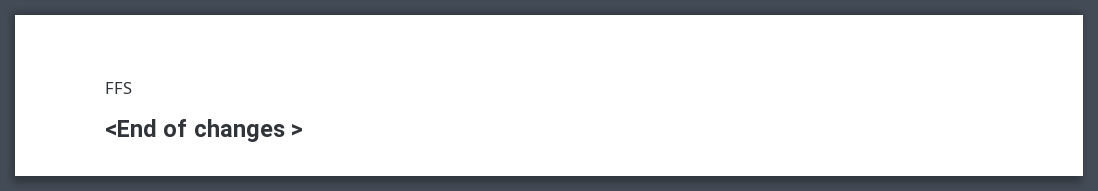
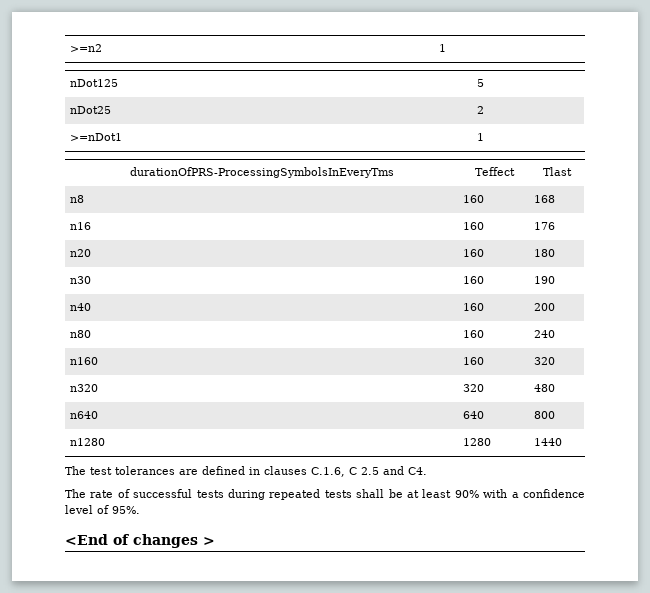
[105,82,132,94] FFS -> [69,44,102,52] [438,44,446,52] [69,79,118,87] [476,79,484,87] [69,106,111,114] [476,106,484,114] [69,133,122,141] [476,133,484,141] [130,167,394,178] [474,167,515,176] [543,167,572,176] [69,195,84,203] [462,195,484,203] [533,195,555,203] [69,222,91,230] [462,222,484,230] [533,222,555,230] [69,249,91,257] [462,249,484,257] [533,249,555,257] [69,276,91,284] [462,276,484,284] [533,276,555,284] [69,303,91,311] [462,303,484,311] [533,303,555,311] [69,330,91,338] [462,330,484,338] [533,330,555,338] [69,357,98,365] [462,357,484,365] [533,357,555,365] [69,384,98,392] [462,384,484,392] [533,384,555,392] [69,411,98,419] [462,411,484,419] [533,411,555,419] [69,438,105,446] [462,438,491,446] [533,438,562,446] [65,466,427,477] [65,489,585,500] [65,505,140,514] >=n2 | 1 // nDot125 | 5 // nDot25 | 2 // >=nDot1 | 1 // durationOfPRS-ProcessingSymbolsInEveryTms | Teffect | Tlast // n8 | 160 | 168 // n16 | 160 | 176 // n20 | 160 | 180 // n30 | 160 | 190 // n40 | 160 | 200 // n80 | 160 | 240 // n160 | 160 | 320 // n320 | 320 | 480 // n640 | 640 | 800 // n1280 | 1280 | 1440 // The test tolerances are defined in clauses C.1.6, C 2.5 and C4. // The rate of successful tests during repeated tests shall be at least 90% with a confidence level of 95%.

